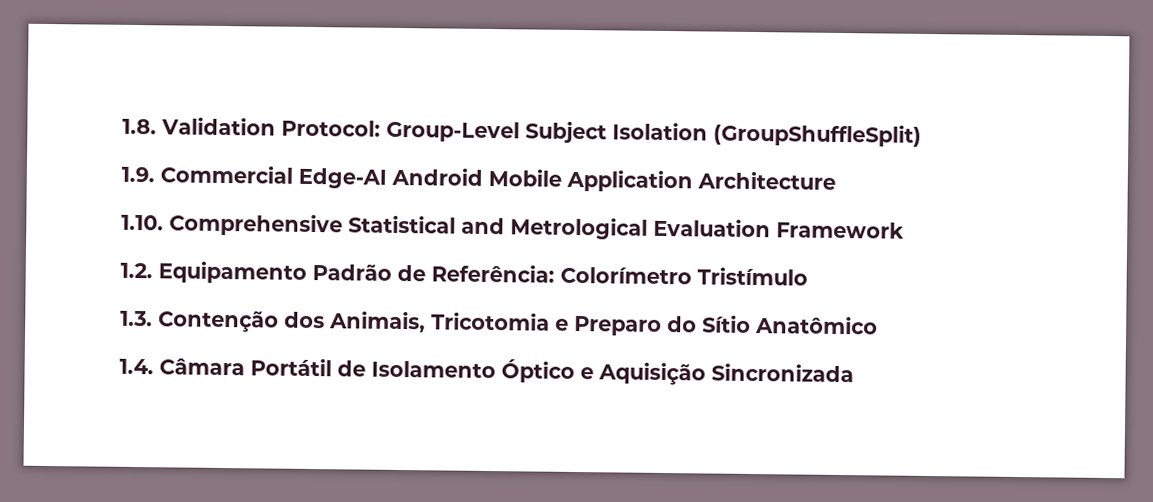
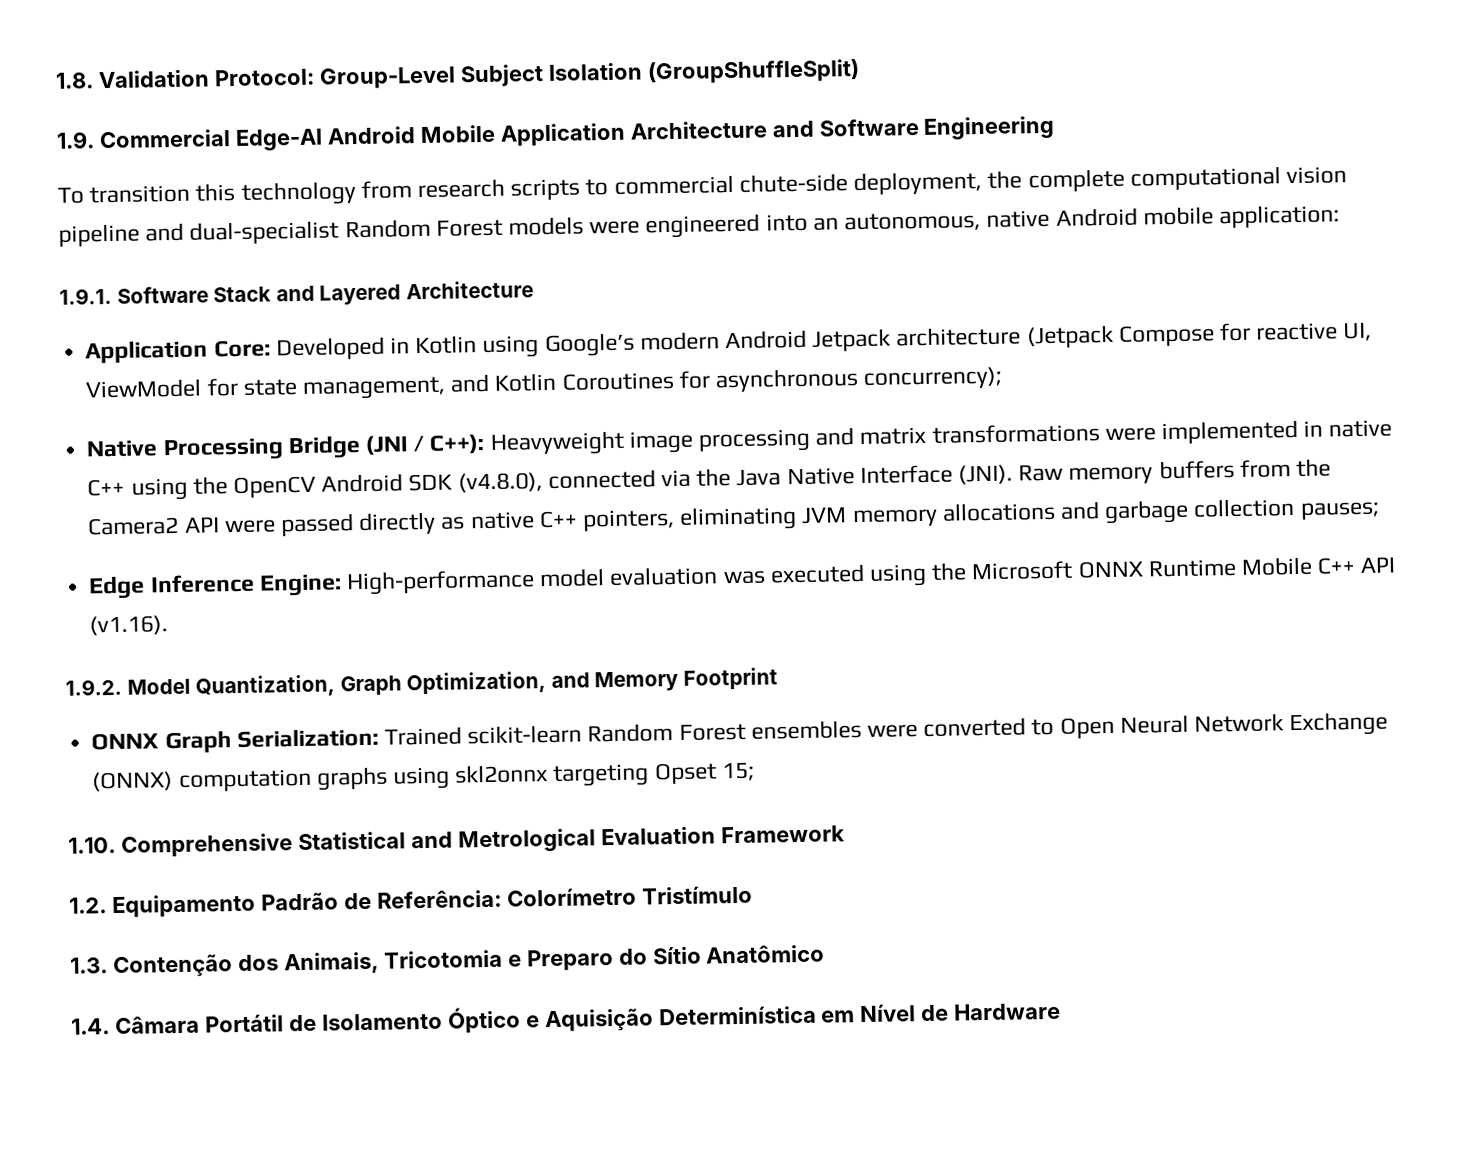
(836, 180) none -> [771,115,1056,140] [57,166,1347,206] [58,204,1340,247] [59,280,534,306] [85,322,1373,364] [85,366,1004,400] [86,419,1393,462] [87,458,1332,501] [88,498,1380,537] [88,556,1397,600] [89,615,169,636] [65,667,778,698] [91,711,1389,754] [92,762,755,792] and Software Engineering // To transition this technology from research scripts to commercial chute-side deployment, the complete computational vision pipeline and dual-specialist Random Forest models were engineered into an autonomous, native Android mobile application: // 1.9.1. Software Stack and Layered Architecture // Application Core: Developed in Kotlin using Google’s modern Android Jetpack architecture (Jetpack Compose for reactive UI, ViewModel for state management, and Kotlin Coroutines for asynchronous concurrency); // Native Processing Bridge (JNI / C++): Heavyweight image processing and matrix transformations were implemented in native C++ using the OpenCV Android SDK (v4.8.0), connected via the Java Native Interface (JNI). Raw memory buffers from the Camera2 API were passed directly as native C++ pointers, eliminating JVM memory allocations and garbage collection pauses; // Edge Inference Engine: High-performance model evaluation was executed using the Microsoft ONNX Runtime Mobile C++ API (v1.16). // 1.9.2. Model Quantization, Graph Optimization, and Memory Footprint // ONNX Graph Serialization: Trained scikit-learn Random Forest ensembles were converted to Open Neural Network Exchange (ONNX) computation graphs using skl2onnx targeting Opset 15;
[711,363,854,383] Sincronizada -> [657,1002,1062,1026] Determinística em Nível de Hardware

